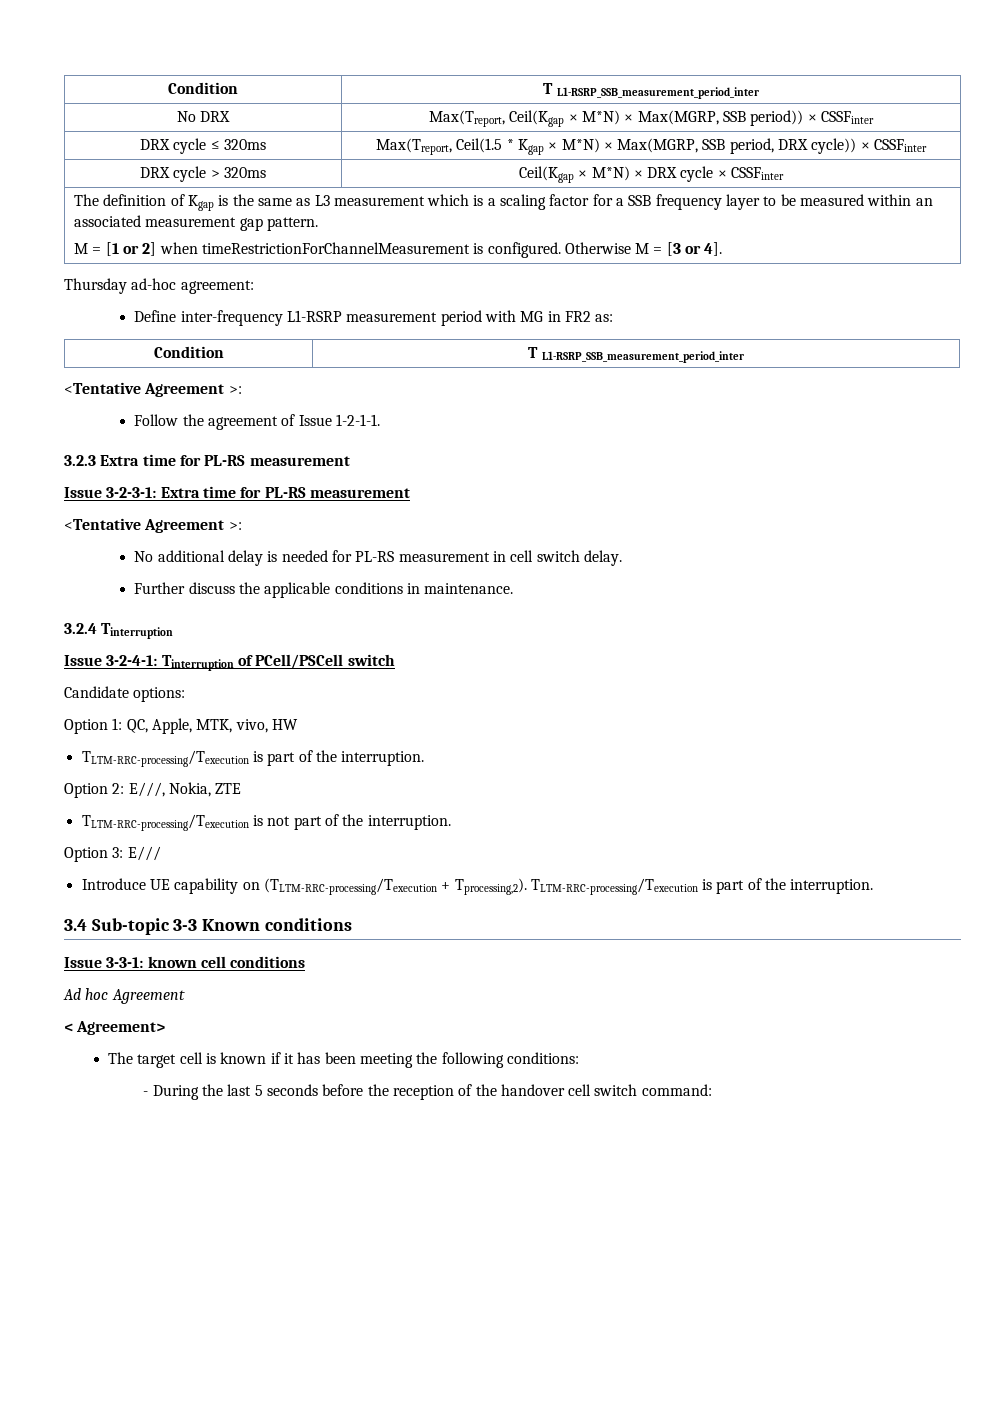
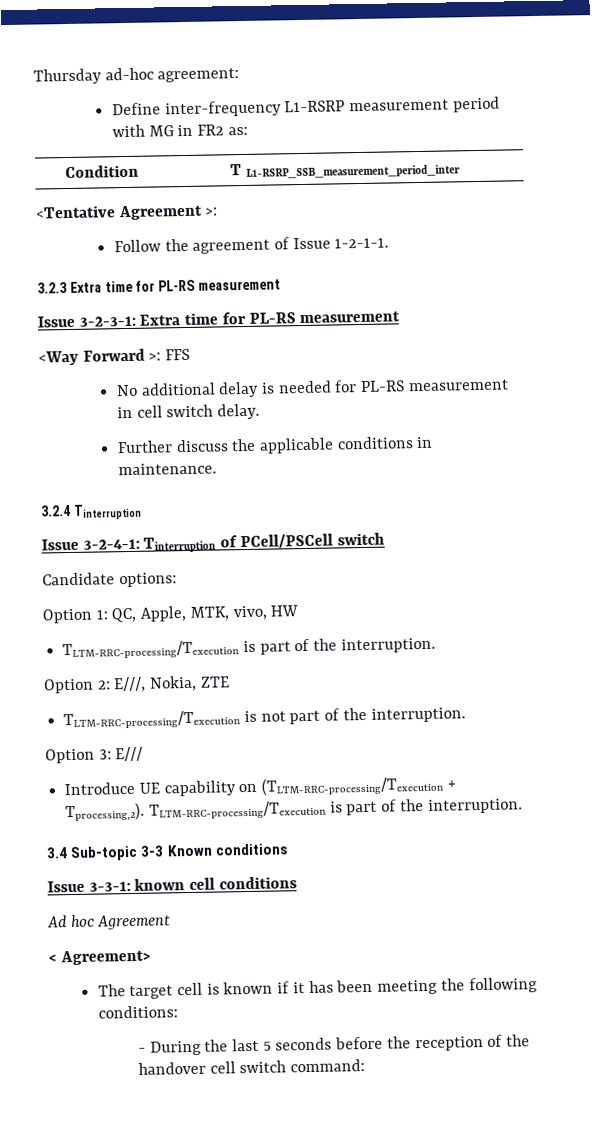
[168,82,238,94] [543,83,759,99] [176,111,231,122] [429,110,874,127] [140,138,266,154] [375,138,928,155] [140,166,266,182] [518,166,785,183] [73,194,933,211] [73,215,318,231] [73,242,723,258] Condition | T L1-RSRP_SSB_measurement_period_inter // No DRX | Max(Treport, Ceil(Kgap × M*N) × Max(MGRP, SSB period)) × CSSFinter // DRX cycle ≤ 320ms | Max(Treport, Ceil(1.5 * Kgap × M*N) × Max(MGRP, SSB period, DRX cycle)) × CSSFinter // DRX cycle > 320ms | Ceil(Kgap × M*N) × DRX cycle × CSSFinter // The definition of Kgap is the same as L3 measurement which is a scaling factor for a SSB frequency layer to be measured within an associated measurement gap pattern. // M = [1 or 2] when timeRestrictionForChannelMeasurement is configured. Otherwise M = [3 or 4]. // -> (33, 76) none
[64,518,242,533] <Tentative Agreement >: -> [38,348,191,366] <Way Forward >: FFS

